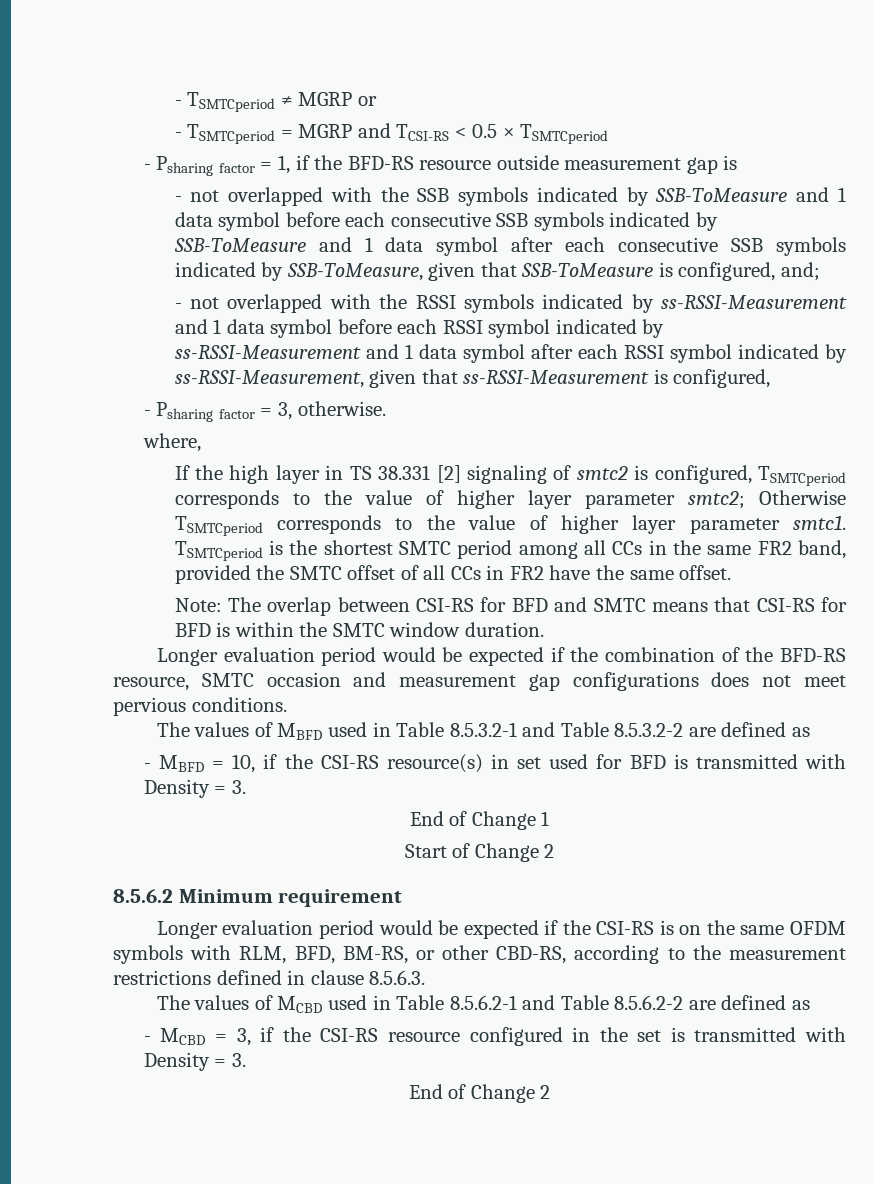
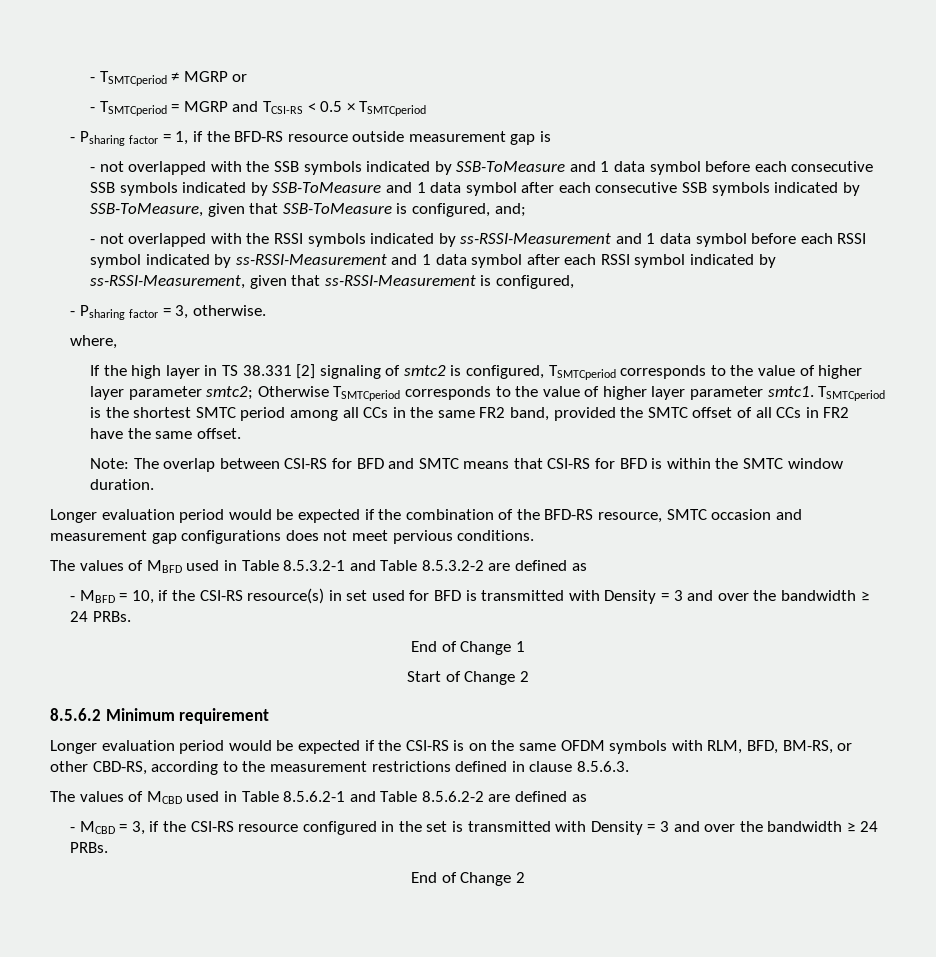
[231,780,246,794] 3. -> [673,590,869,601] [69,611,131,622] 3 and over the bandwidth ≥ 24 PRBs.
[231,1053,246,1067] 3. -> [660,821,878,832] [69,842,108,853] 3 and over the bandwidth ≥ 24 PRBs.

